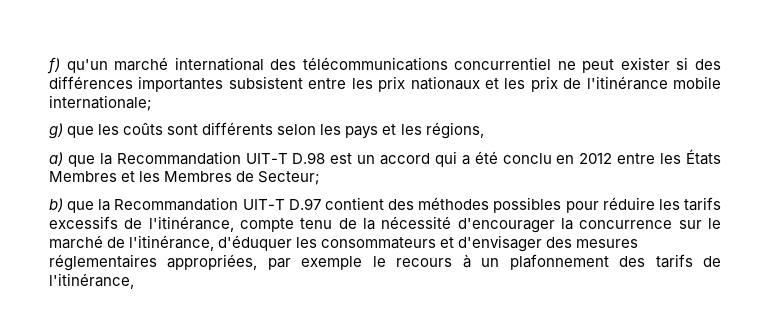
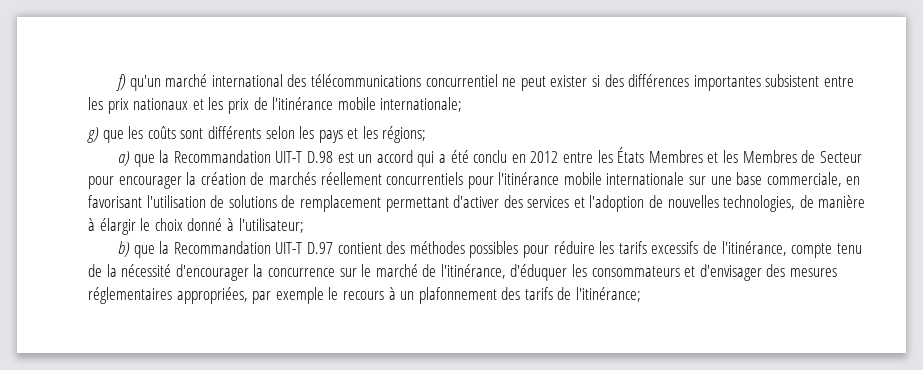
[425,122,484,139] régions, -> [382,126,427,143] régions;
[258,171,321,185] Secteur; -> [819,151,862,163] [88,172,861,189] [88,195,866,212] [88,218,304,235] Secteur pour encourager la création de marchés réellement concurrentiels pour l'itinérance mobile internationale sur une base commerciale, en favorisant l'utilisation de solutions de remplacement permettant d'activer des services et l'adoption de nouvelles technologies, de manière à élargir le choix donné à l'utilisateur;
[49,273,134,289] l'itinérance, -> [576,287,642,302] l'itinérance;

